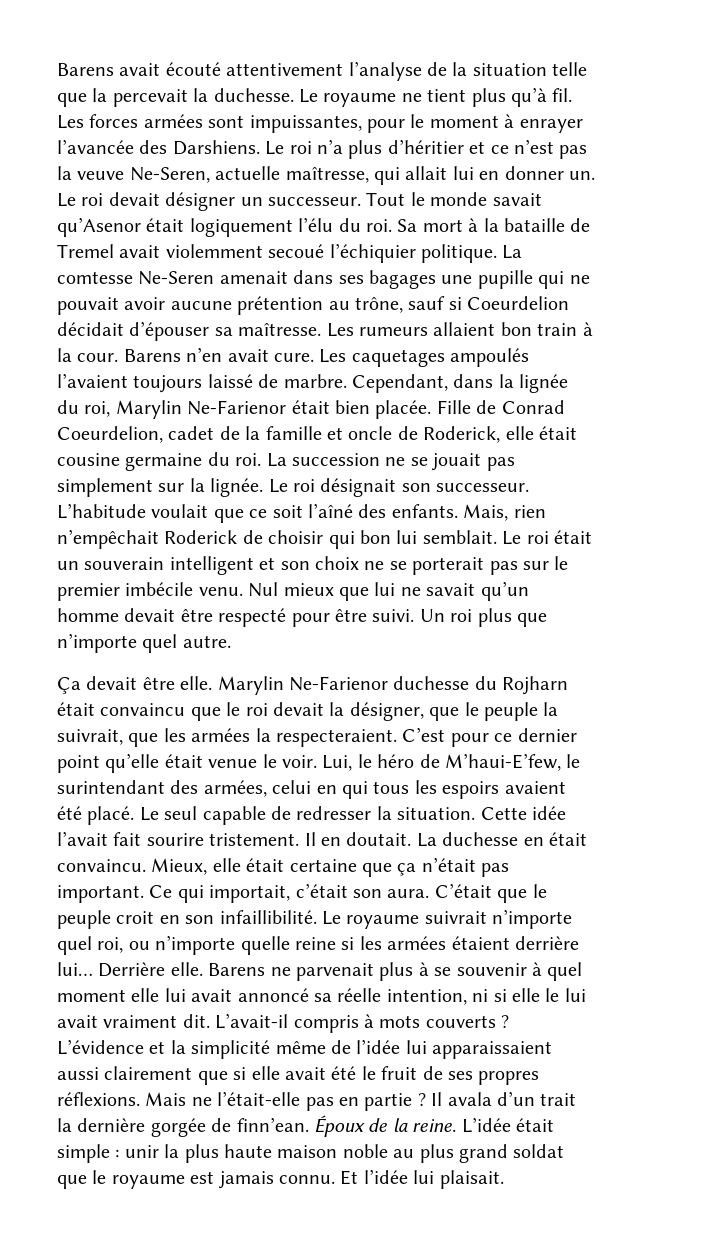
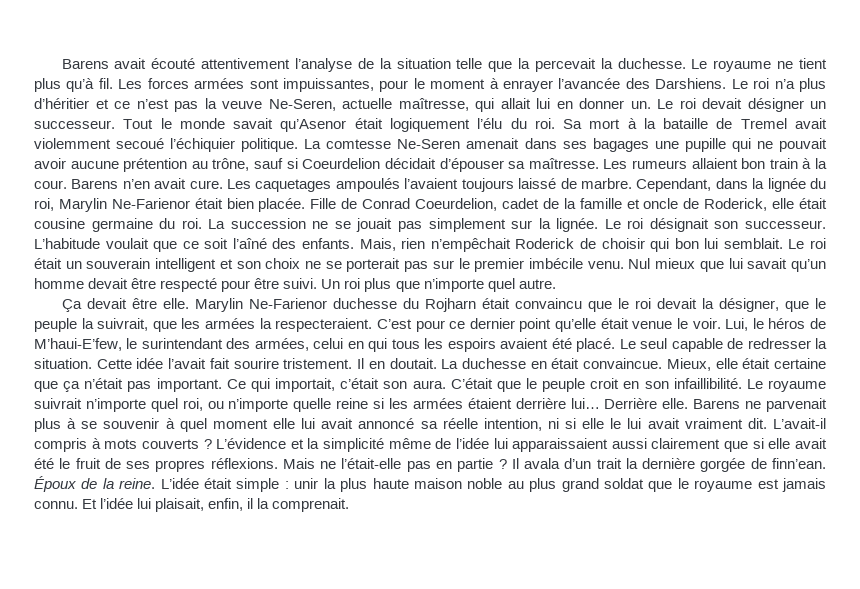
[400,587,421,596] ne -> (743, 263) none
[377,754,415,768] héro -> [768,318,806,329] héros
[57,859,146,872] convaincu. -> [583,358,663,369] convaincue.
[439,1170,504,1189] plaisait. -> [155,498,350,512] plaisait, enfin, il la comprenait.

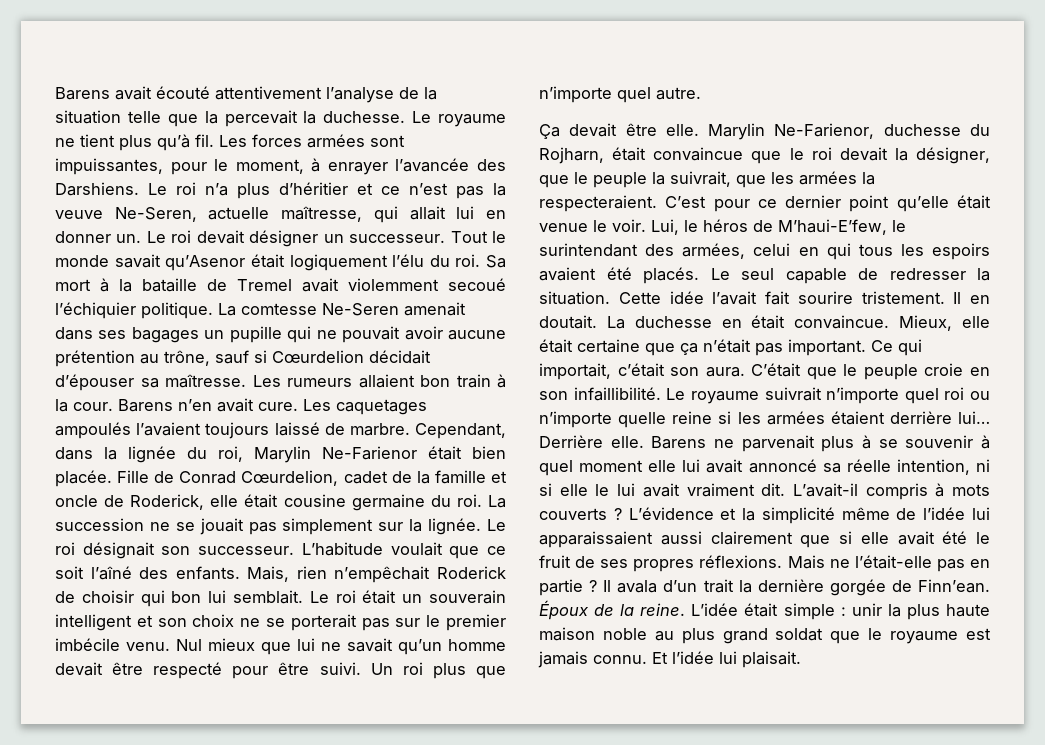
[430,79,486,89] moment -> [235,159,304,174] moment,
[654,141,679,149] une -> [204,330,225,339] un
[302,158,381,169] Coeurdelion -> [272,350,364,363] Cœurdelion
[415,198,498,211] Coeurdelion, -> [241,470,339,486] Cœurdelion,
(743, 263) none -> [321,642,341,651] ne
[248,298,327,309] Ne-Farienor -> [774,123,875,139] Ne-Farienor,
[424,298,582,312] Rojharn était convaincu -> [539,147,744,164] Rojharn, était convaincue
[576,338,616,352] placé. -> [643,267,699,284] placés.
[590,378,620,389] croit -> [924,363,964,376] croie
[182,398,203,411] roi, -> [944,387,965,400] roi
[771,458,826,469] finn’ean. -> [918,579,990,593] Finn’ean.
[155,498,350,512] plaisait, enfin, il la comprenait. -> [742,651,801,668] plaisait.

